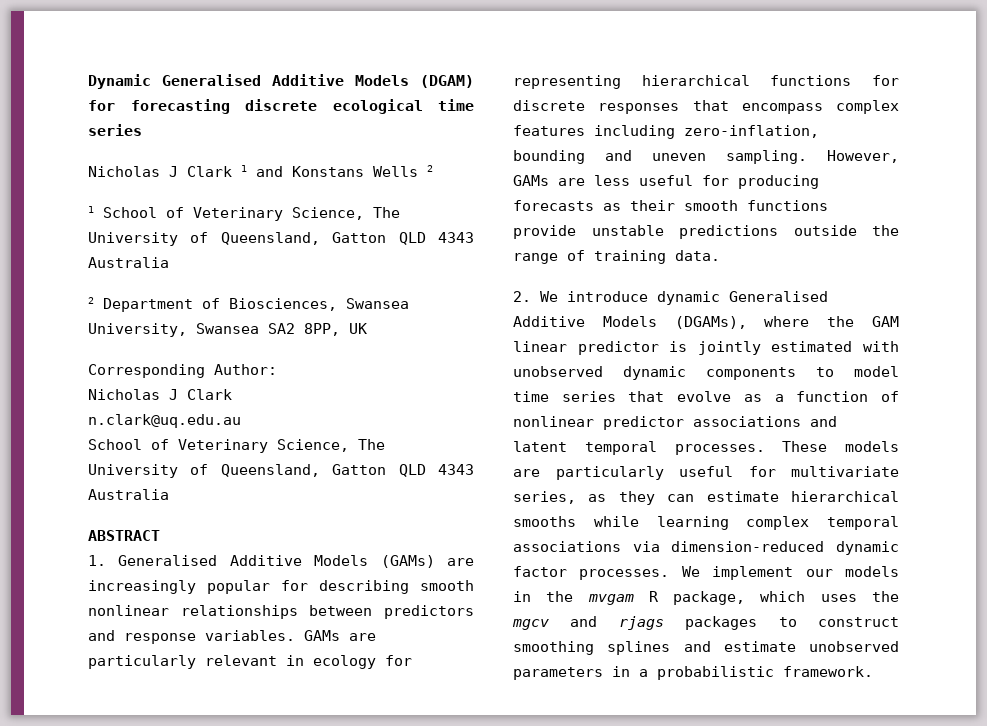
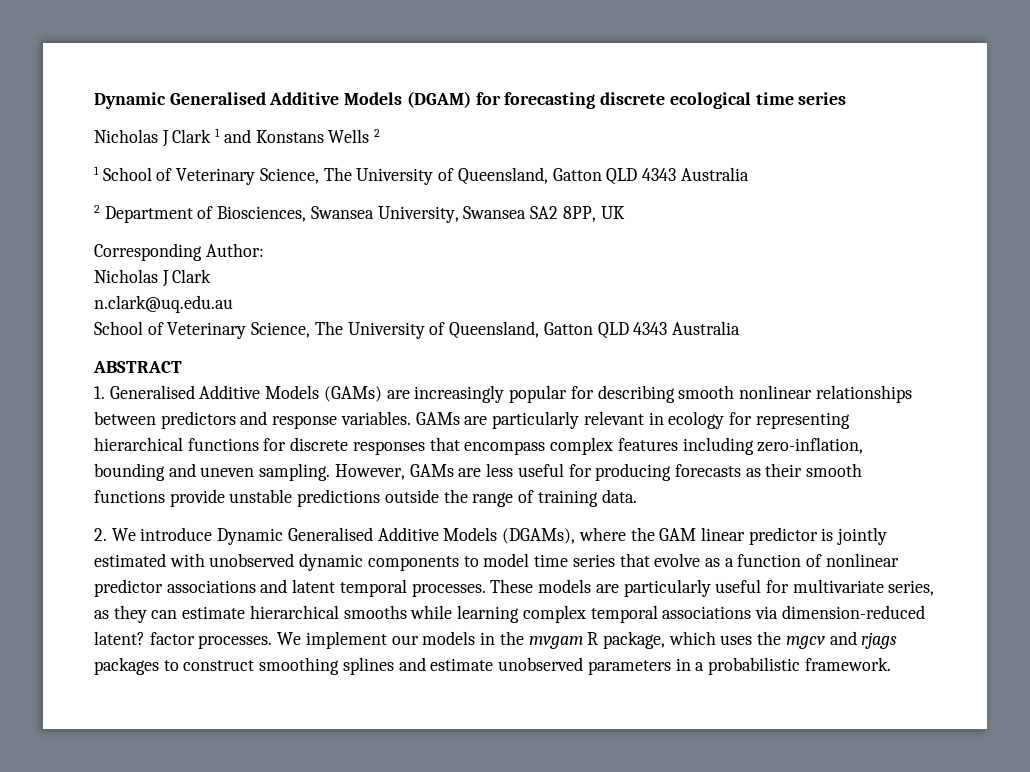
[657,291,720,305] dynamic -> [217,528,284,545] Dynamic
[836,541,899,555] dynamic -> [94,631,145,645] latent?

